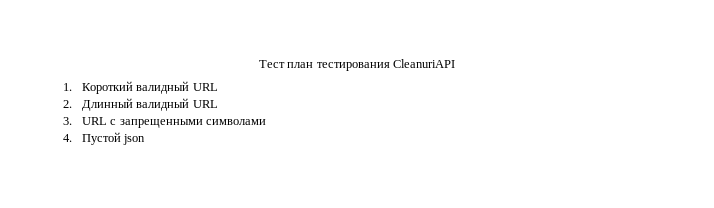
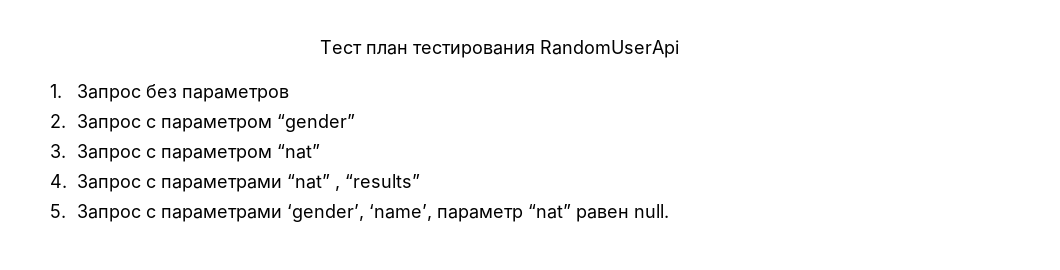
[393,59,456,68] CleanuriAPI -> [539,40,679,58] RandomUserApi
[81,81,218,94] [62,98,218,111] [62,117,267,128] [62,132,146,145] Короткий валидный URL // 2. Длинный валидный URL // 3. URL с запрещенными символами // 4. Пустой json -> [76,84,289,102] [49,114,355,132] [49,144,320,162] [49,174,420,192] [49,204,669,222] Запрос без параметров // 2. Запрос с параметром “gender” // 3. Запрос с параметром “nat” // 4. Запрос с параметрами “nat” , “results” // 5. Запрос с параметрами ‘gender’, ‘name’, параметр “nat” равен null.

